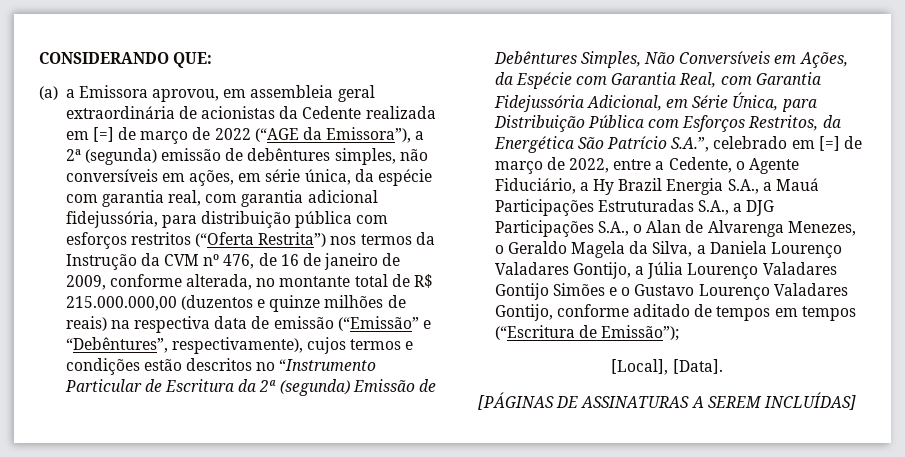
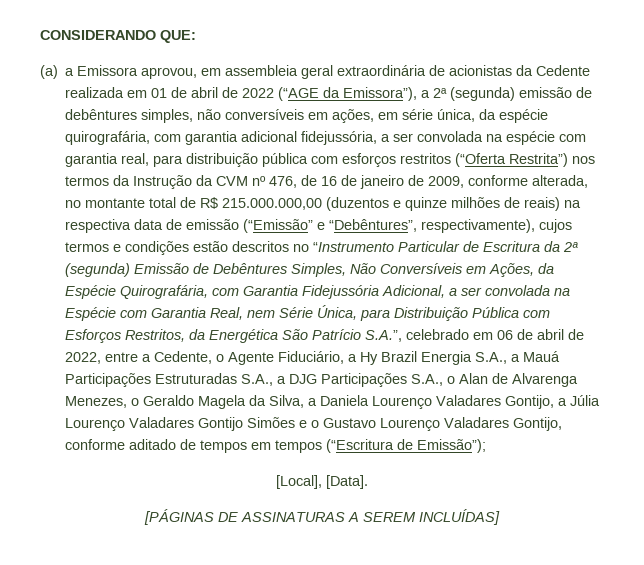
[92,127,189,144] [=] de março -> [151,87,219,98] 01 de abril
[65,190,202,207] com garantia real, -> [65,131,151,145] quirografária,
(158, 219) none -> [381,131,587,145] [65,153,150,167] a ser convolada na espécie com garantia real,
[576,72,717,88] com Garantia Real, -> [120,285,209,299] Quirografária,
[666,99,689,108] em -> [449,285,571,296] [65,307,276,321] a ser convolada na Espécie com Garantia Real, nem
[818,136,863,151] [494,161,543,174] [=] de março -> [497,329,565,340] 06 de abril

